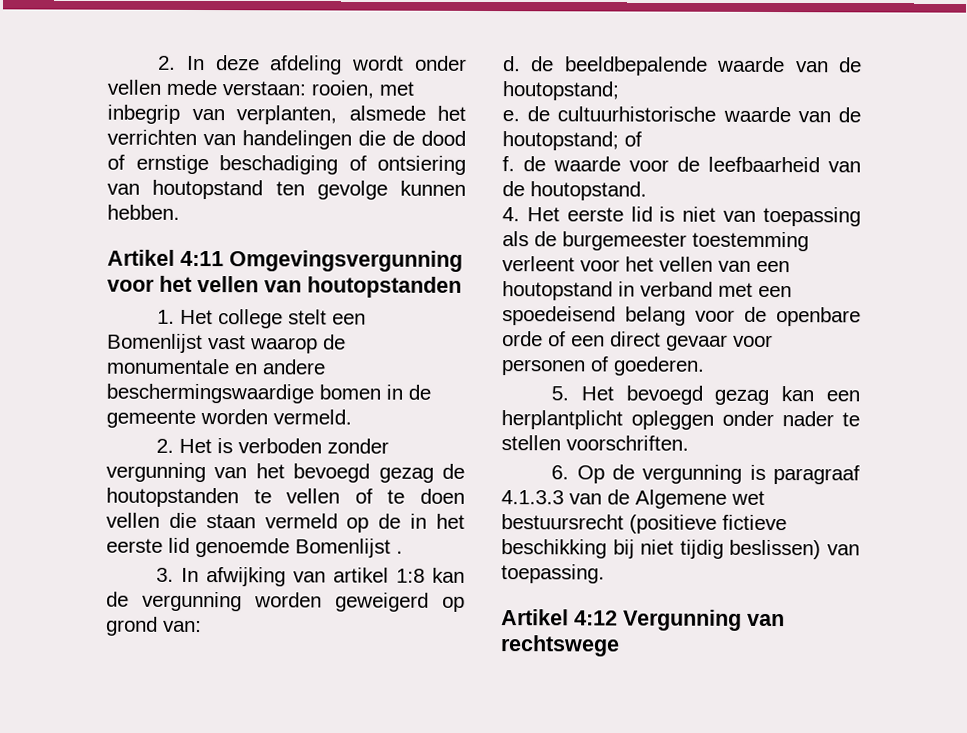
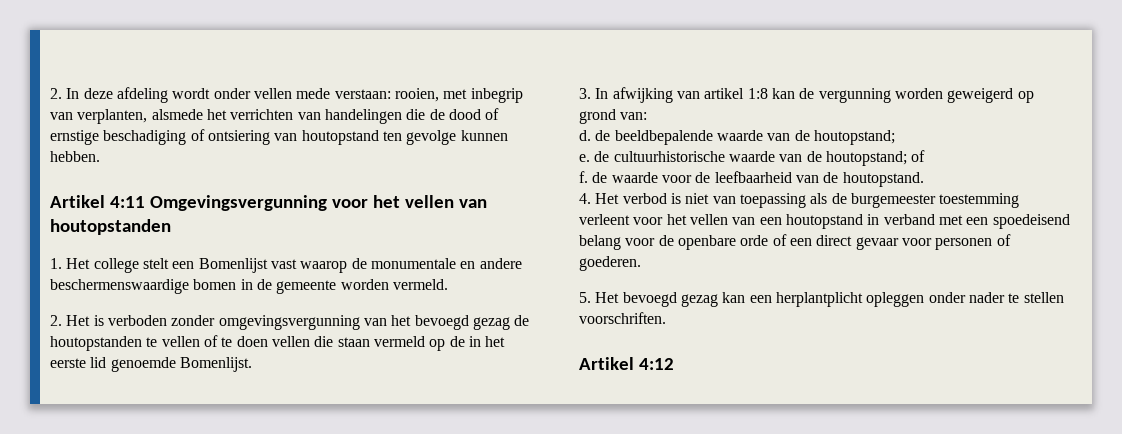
[106,383,314,404] beschermingswaardige -> [50,279,189,294] beschermenswaardige
[106,462,206,483] vergunning -> [218,315,360,330] omgevingsvergunning
[295,538,403,558] Bomenlijst . -> [179,357,252,372] Bomenlijst.
[566,206,653,222] eerste lid -> [622,193,667,204] verbod
[551,464,860,485] [501,489,765,509] [501,514,787,534] [501,539,860,560] [501,564,605,584] // 6. Op de vergunning is paragraaf 4.1.3.3 van de Algemene wet bestuursrecht (positieve fictieve beschikking bij niet tijdig beslissen) van toepassing. -> (666, 318) none
[623,609,785,631] [500,635,620,657] Vergunning van rechtswege -> (674, 364) none

